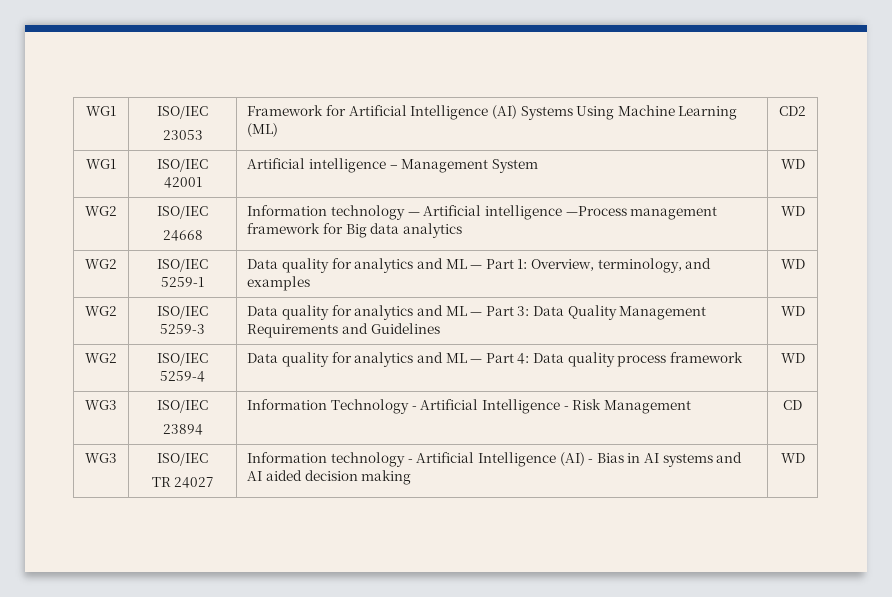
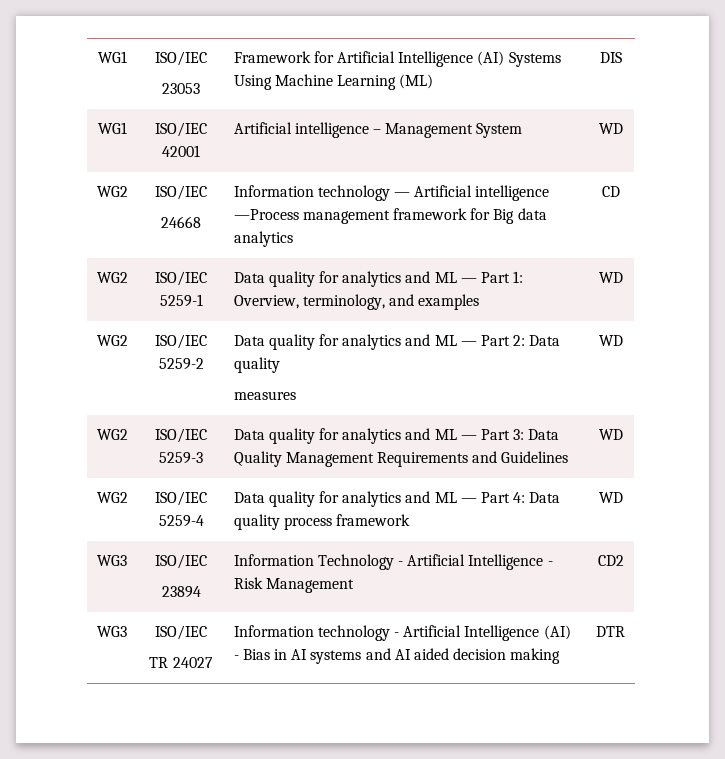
[779,106,806,116] CD2 -> [599,52,622,63] DIS
[780,206,805,216] WD -> [601,186,620,197] CD
(805, 264) none -> [96,335,128,346] [155,334,207,349] [158,358,204,370] [233,334,561,350] [233,357,280,373] [233,391,296,400] [598,335,623,346] // WG2 | ISO/IEC 5259-2 | Data quality for analytics and ML — Part 2: Data quality // measures | WD
[783,400,802,410] CD -> [597,555,624,566] CD2
[780,453,805,463] WD -> [596,626,625,637] DTR

